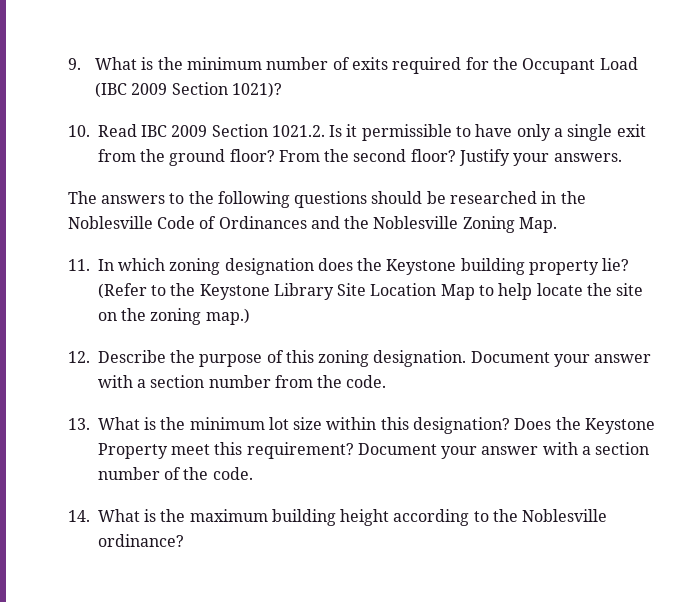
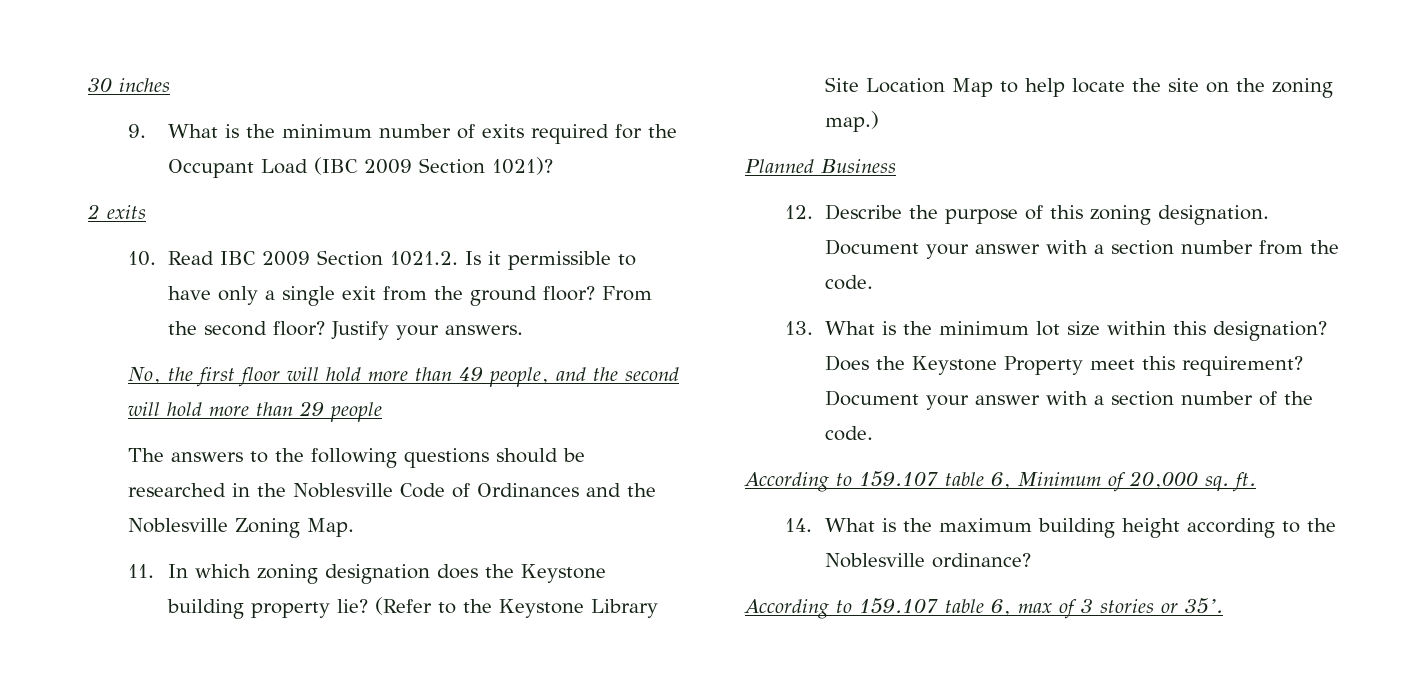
(67, 64) none -> [88,78,170,92] 30 inches //
(283, 90) none -> [87,204,146,219] // 2 exits
(622, 157) none -> [127,367,679,387] [127,401,382,422] // No, the first floor will hold more than 49 people, and the second will hold more than 29 people
(250, 316) none -> [745,159,896,173] // Planned Business
(253, 473) none -> [744,471,1256,492] // According to 159.107 table 6, Minimum of 20,000 sq. ft.
(184, 540) none -> [744,598,1223,619] // According to 159.107 table 6, max of 3 stories or 35’.

